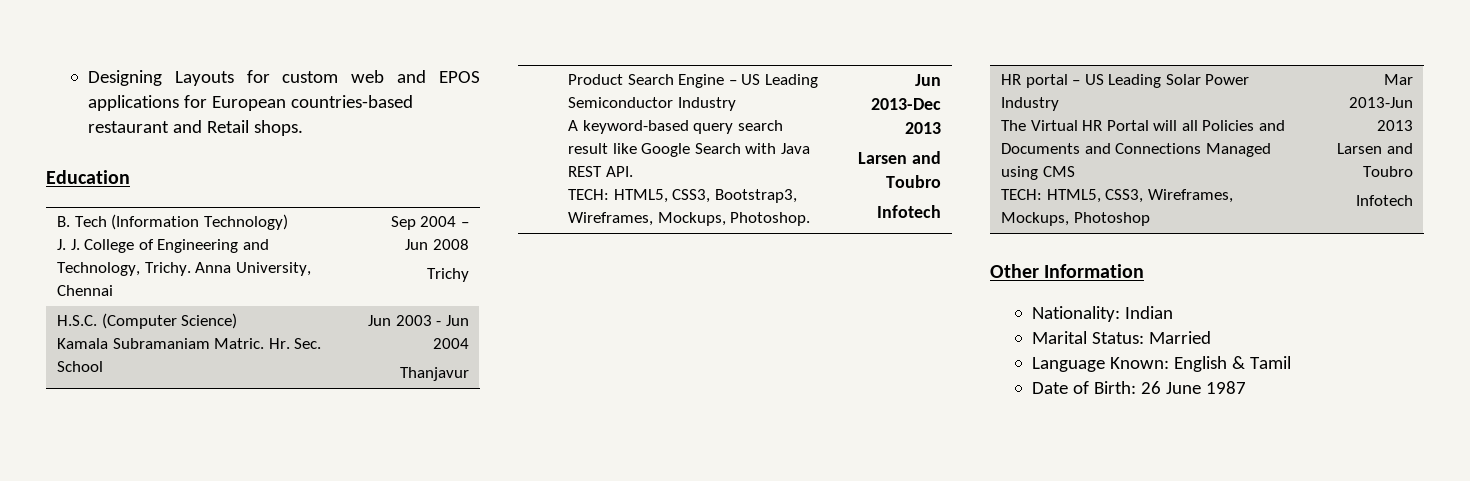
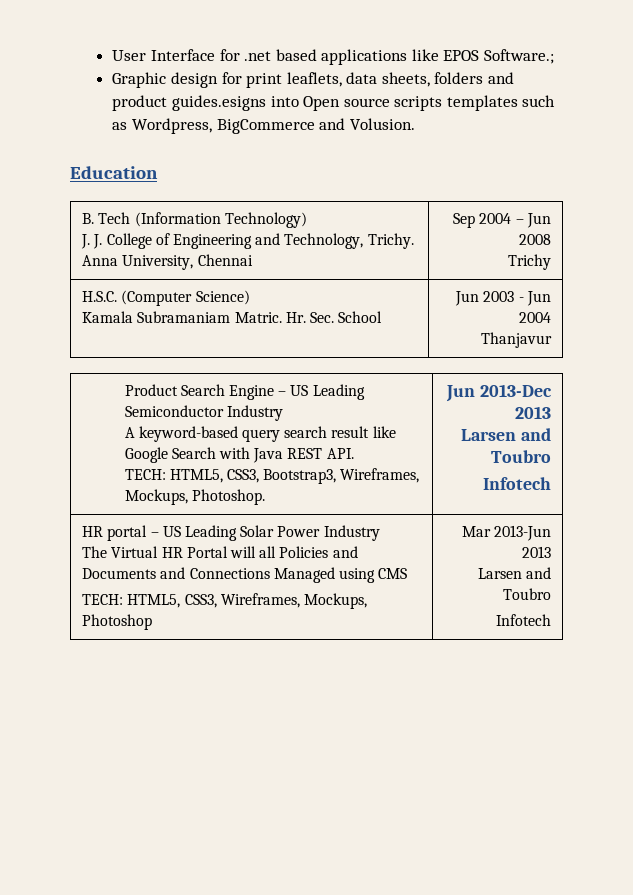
[87,70,481,86] [87,95,413,111] [87,120,303,136] Designing Layouts for custom web and EPOS applications for European countries-based restaurant and Retail shops. -> [112,49,555,65] [112,72,515,88] [112,95,556,111] [112,118,415,134] User Interface for .net based applications like EPOS Software.; // Graphic design for print leaflets, data sheets, folders and product guides.esigns into Open source scripts templates such as Wordpress, BigCommerce and Volusion.
[990,264,1145,278] [1031,306,1173,322] [1031,331,1211,344] [1031,356,1291,372] [1031,381,1246,394] // Other Information // Nationality: Indian // Marital Status: Married // Language Known: English & Tamil // Date of Birth: 26 June 1987 -> (551, 620) none

